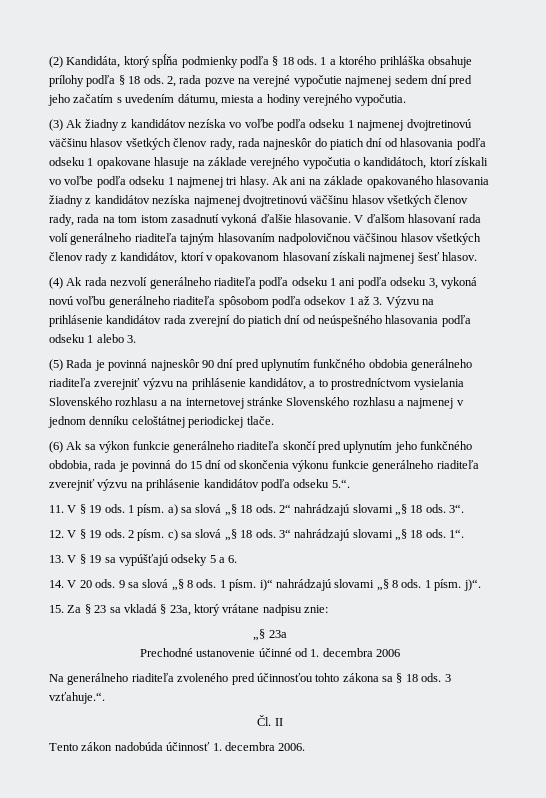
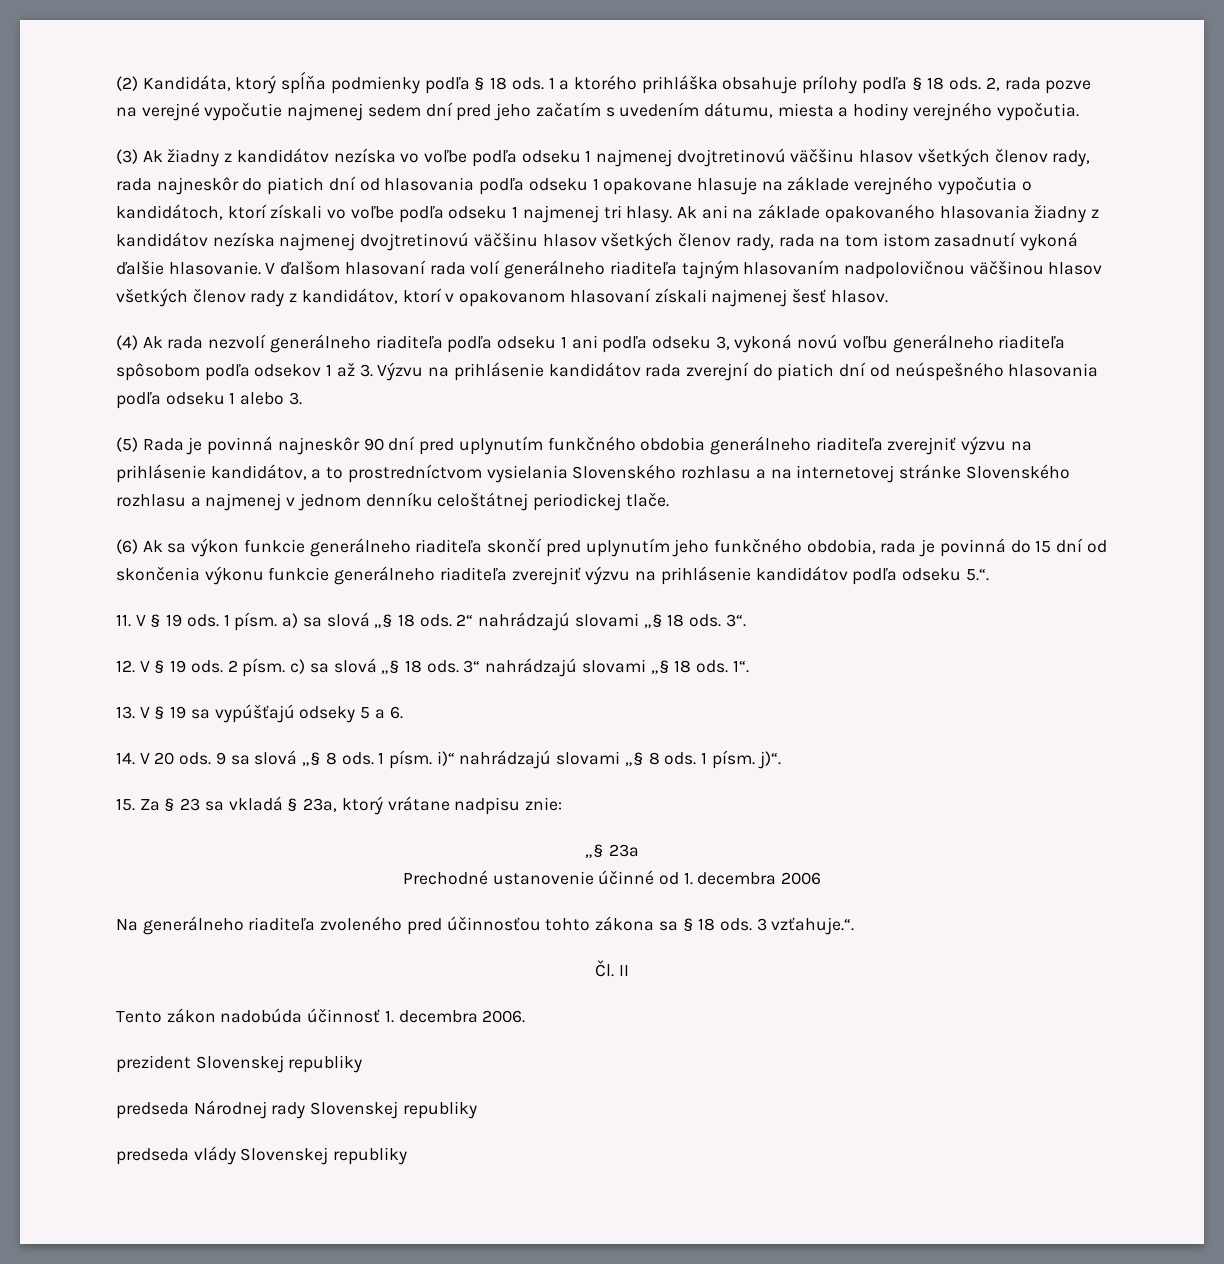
(306, 747) none -> [116,1055,363,1073] [116,1100,477,1119] [116,1146,408,1165] // prezident Slovenskej republiky // predseda Národnej rady Slovenskej republiky // predseda vlády Slovenskej republiky

